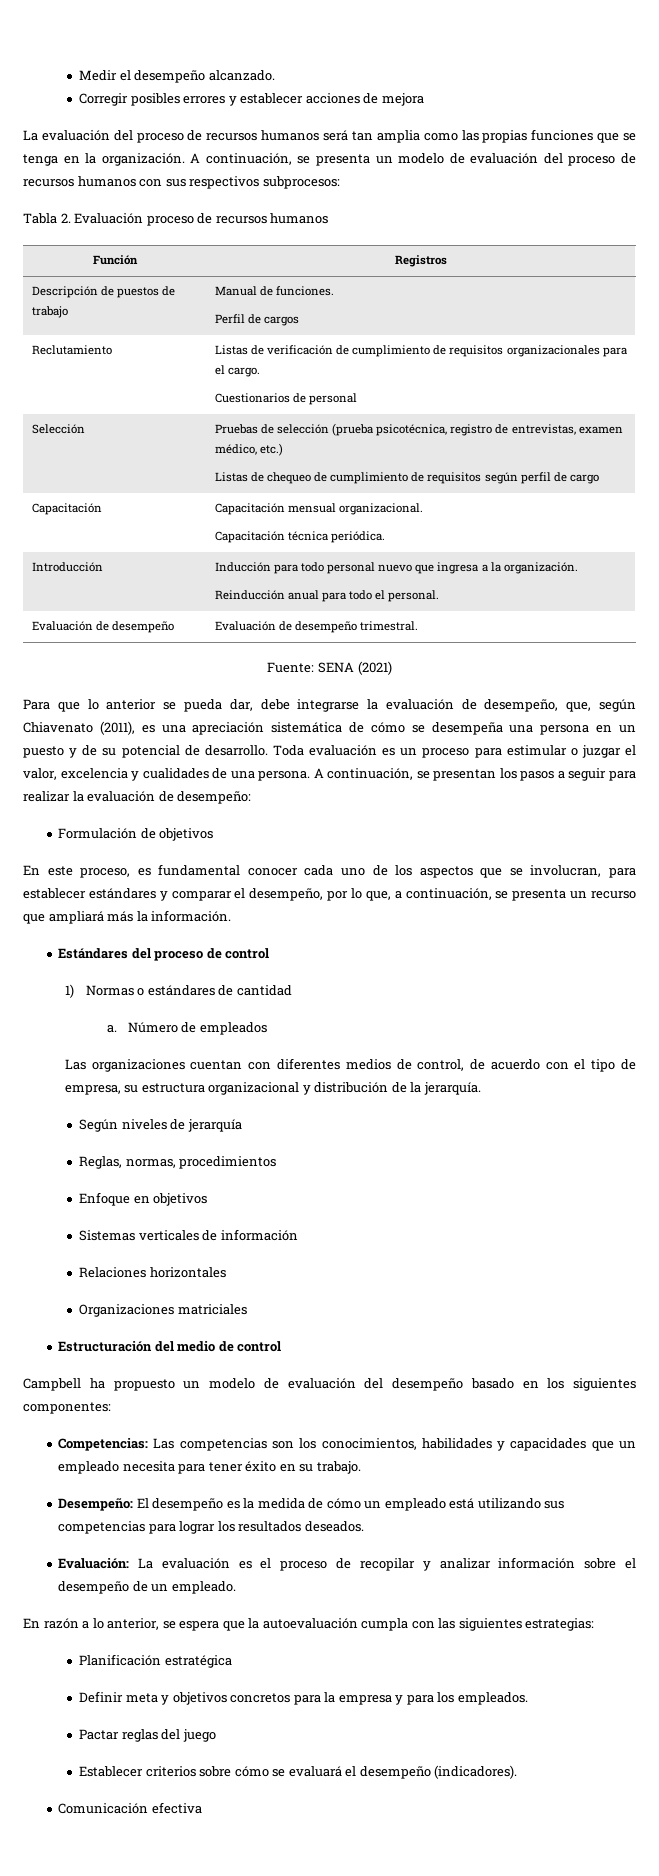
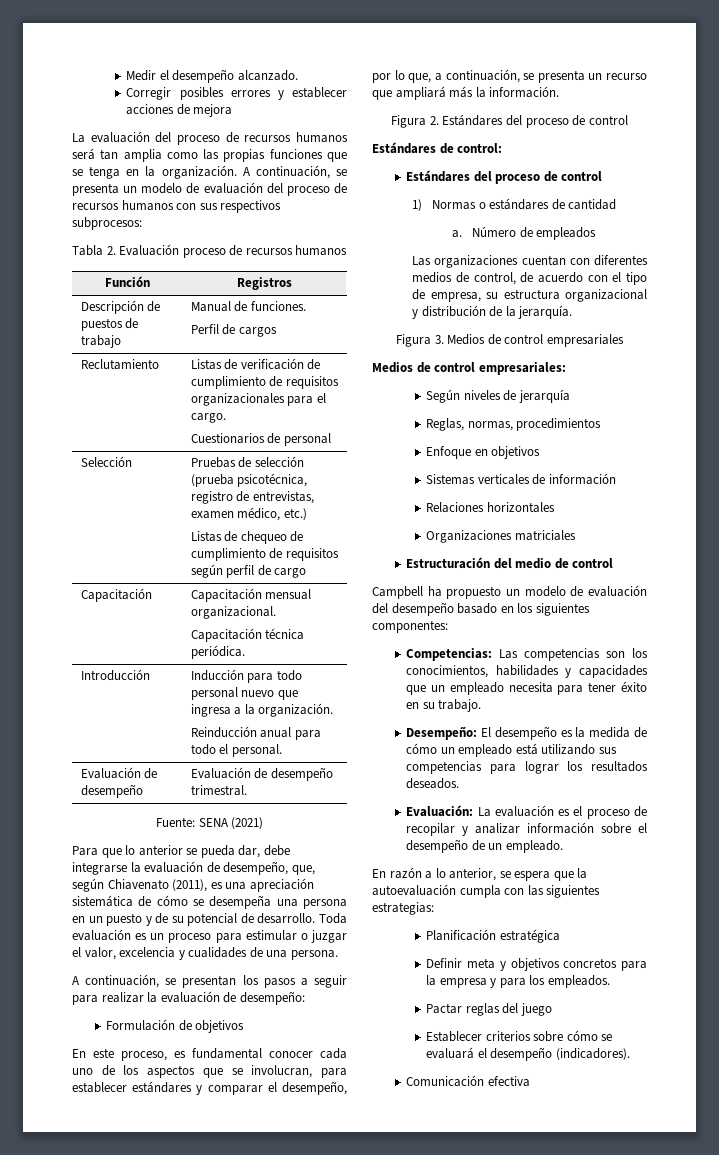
(311, 776) none -> (338, 955) //
(232, 916) none -> [391,114,628,128] [372,142,503,154] // Figura 2. Estándares del proceso de control // Estándares de control:
(481, 1088) none -> [396,334,624,347] [372,362,566,375] // Figura 3. Medios de control empresariales // Medios de control empresariales:

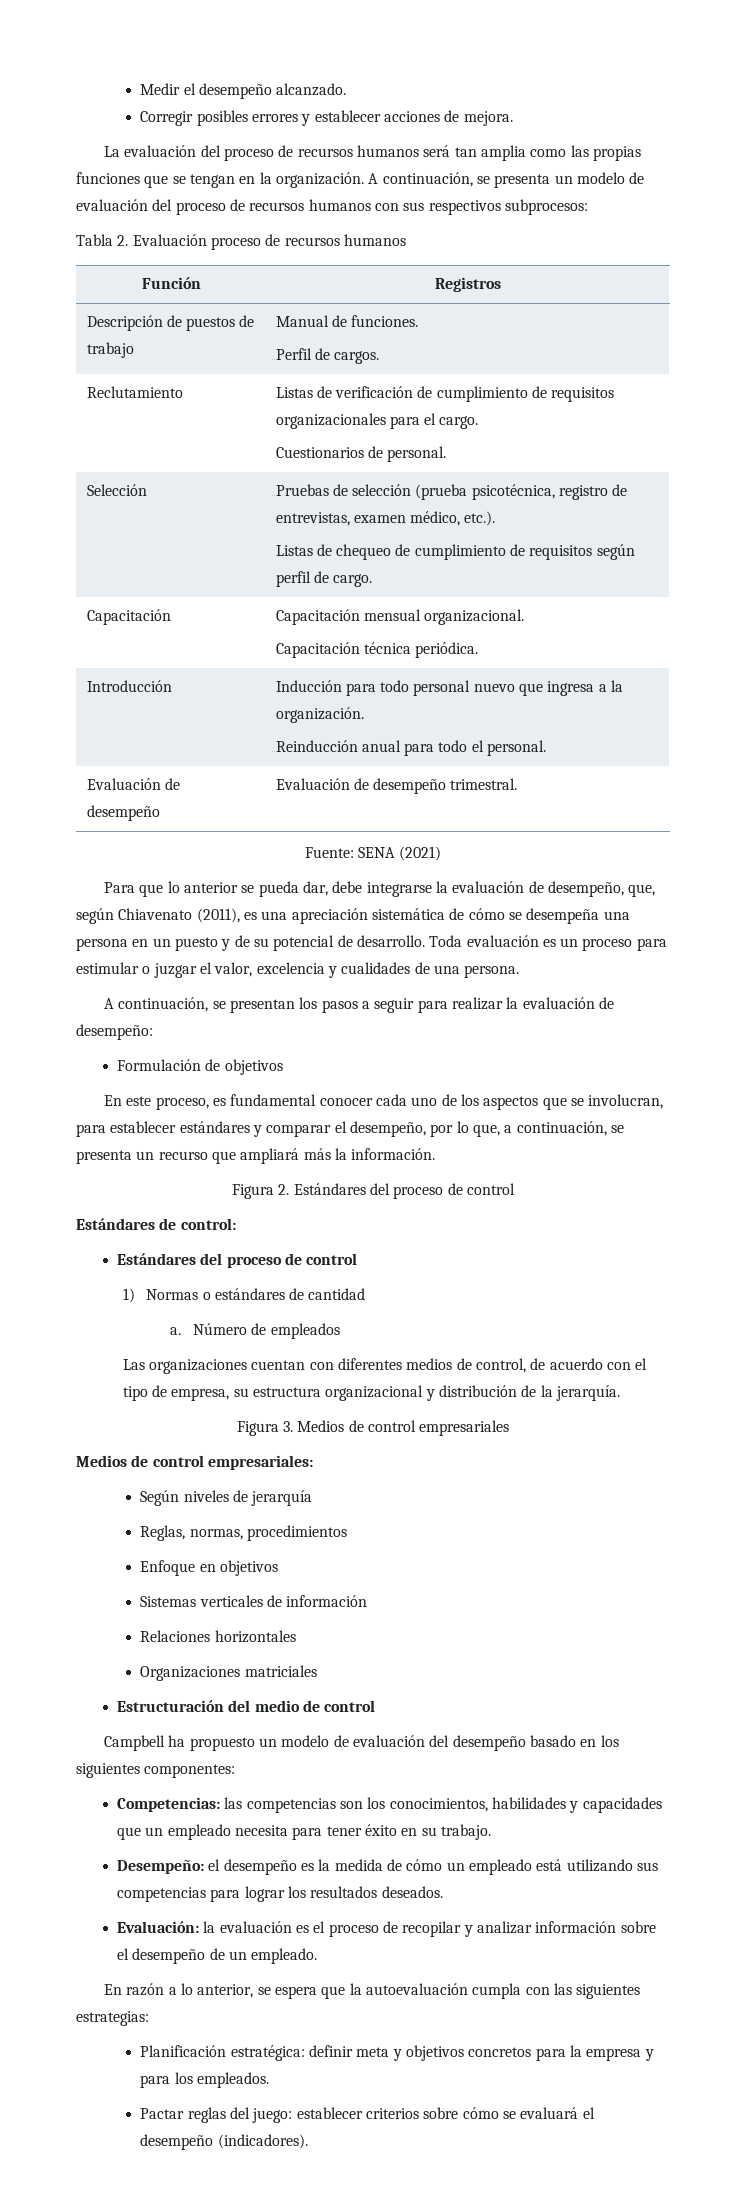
[193,104,233,117] mejora -> [463,111,513,126] mejora.
[89,166,121,179] tenga -> [189,174,235,188] tengan
[238,327,277,337] cargos -> [334,351,380,364] cargos.
[283,433,331,446] personal -> [387,446,447,462] personal.
[283,508,307,520] etc.) -> [464,511,496,526] etc.).
[274,568,307,578] cargo -> [333,574,373,587] cargo.
[499,649,519,659] Las -> [224,1797,243,1809] las
[481,727,492,737] El -> [208,1859,221,1871] el
[477,807,491,817] La -> [203,1921,216,1933] la
[499,929,560,943] [426,958,463,968] estratégica // Definir -> [230,2045,354,2061] estratégica: definir
[520,1003,552,1016] [426,1031,483,1042] juego // Establecer -> [252,2107,363,2123] juego: establecer
[406,1075,530,1087] // Comunicación efectiva -> (308, 2141) none

